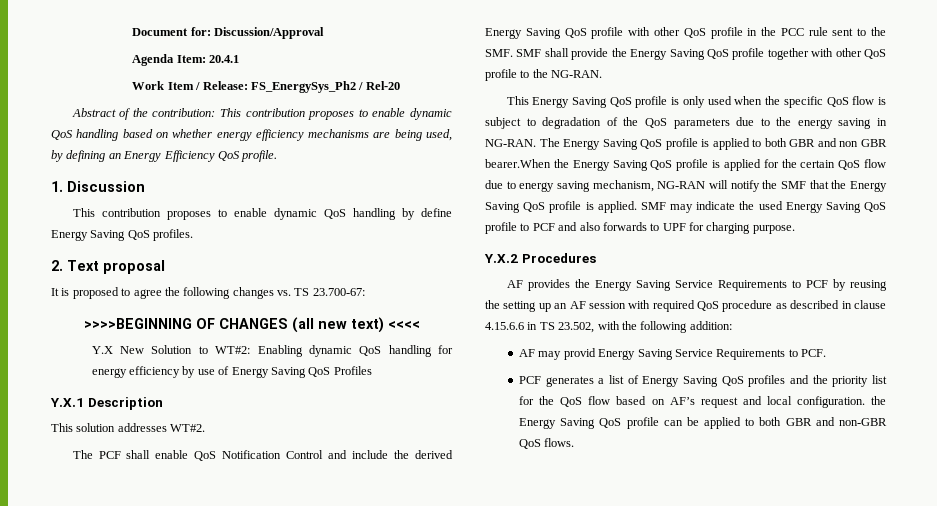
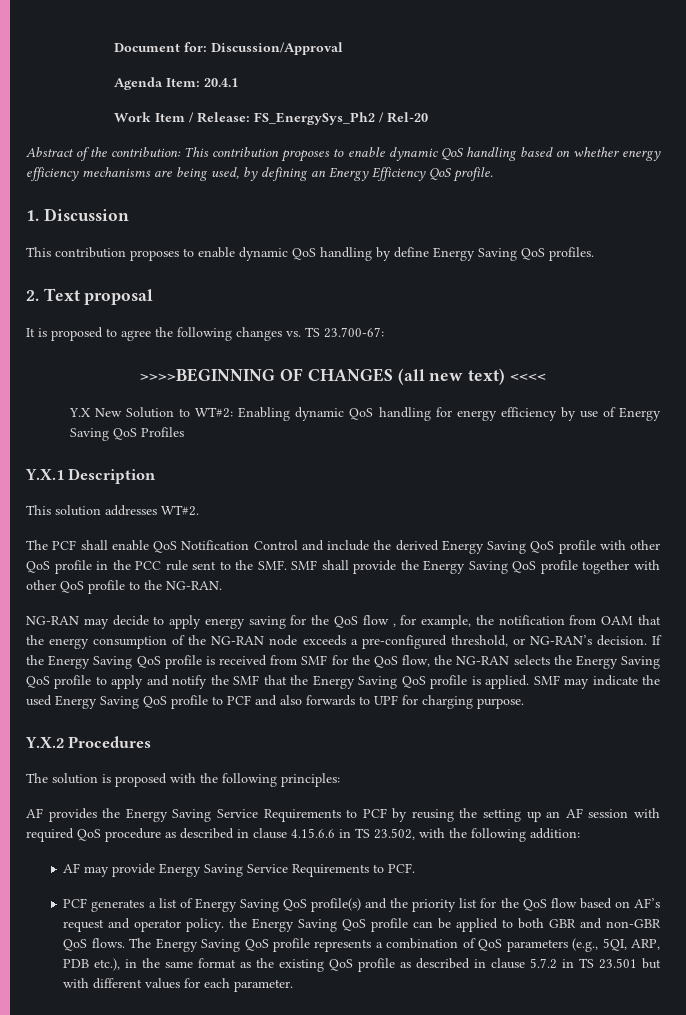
[506,96,886,108] [485,117,887,129] [485,138,888,150] [485,159,886,171] [485,180,728,192] This Energy Saving QoS profile is only used when the specific QoS flow is subject to degradation of the QoS parameters due to the energy saving in NG-RAN. The Energy Saving QoS profile is applied to both GBR and non GBR bearer.When the Energy Saving QoS profile is applied for the certain QoS flow due to energy saving mechanism, NG-RAN will -> [26,615,661,629] [26,635,662,649] [26,655,660,669] [26,675,169,689] NG-RAN may decide to apply energy saving for the QoS flow , for example, the notification from OAM that the energy consumption of the NG-RAN node exceeds a pre-configured threshold, or NG-RAN’s decision. If the Energy Saving QoS profile is received from SMF for the QoS flow, the NG-RAN selects the Energy Saving QoS profile to apply and
(596, 258) none -> [26,773,340,787] // The solution is proposed with the following principles:
[563,348,596,360] provid -> [112,863,156,877] provide
[748,375,786,387] profiles -> [311,898,362,912] profile(s)
[766,396,865,408] local configuration. -> [134,918,225,932] operator policy.
(575, 442) none -> [129,938,661,952] [63,958,661,972] [63,978,294,992] The Energy Saving QoS profile represents a combination of QoS parameters (e.g., 5QI, ARP, PDB etc.), in the same format as the existing QoS profile as described in clause 5.7.2 in TS 23.501 but with different values for each parameter.

